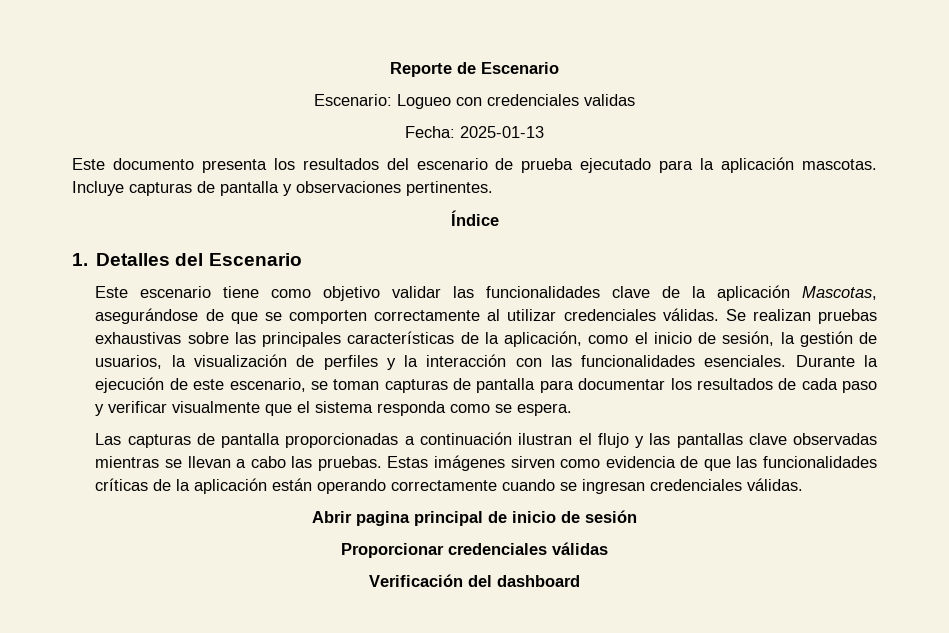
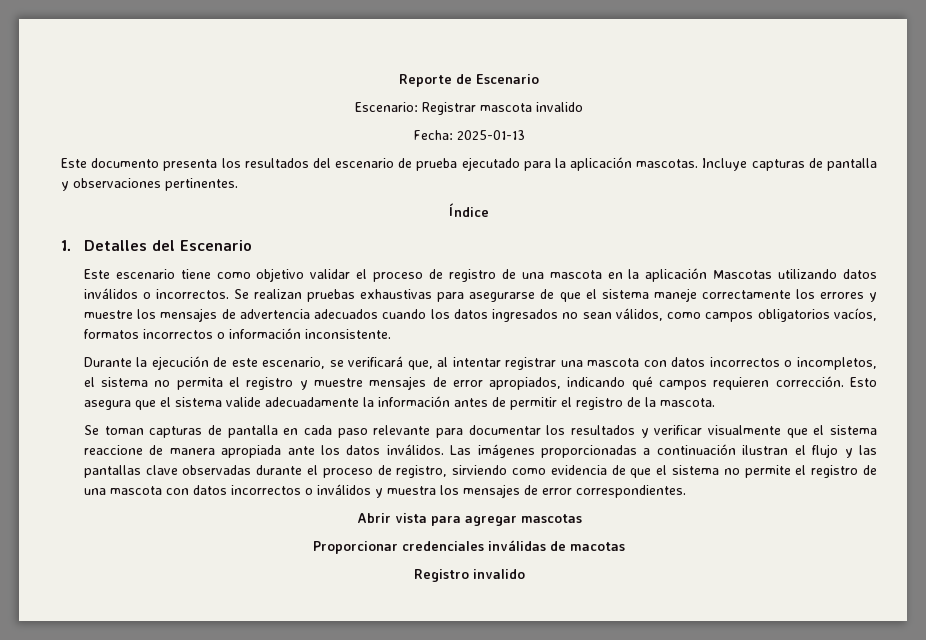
[397,94,635,109] Logueo con credenciales validas -> [422,102,583,115] Registrar mascota invalido
[453,285,878,301] [95,308,877,324] [95,331,877,347] [95,354,787,370] las funcionalidades clave de la aplicación Mascotas, asegurándose de que se comporten correctamente al utilizar credenciales válidas. Se realizan pruebas exhaustivas sobre las principales características de la aplicación, como el inicio de sesión, la gestión de usuarios, la visualización de perfiles y la interacción con las funcionalidades esenciales. -> [356,268,877,282] [83,288,877,302] [83,308,877,322] [83,328,391,339] el proceso de registro de una mascota en la aplicación Mascotas utilizando datos inválidos o incorrectos. Se realizan pruebas exhaustivas para asegurarse de que el sistema maneje correctamente los errores y muestre los mensajes de advertencia adecuados cuando los datos ingresados no sean válidos, como campos obligatorios vacíos, formatos incorrectos o información inconsistente. //
[333,378,536,393] toman capturas de pantalla -> [348,356,877,370] [83,376,877,390] [83,396,715,410] [83,425,431,438] verificará que, al intentar registrar una mascota con datos incorrectos o incompletos, el sistema no permita el registro y muestre mensajes de error apropiados, indicando qué campos requieren corrección. Esto asegura que el sistema valide adecuadamente la información antes de permitir el registro de la mascota. // Se toman capturas de pantalla en cada paso relevante
[778,378,877,393] de cada paso -> (635, 430) none
[377,401,573,416] [95,433,281,448] responda como se espera. // Las capturas de pantalla -> [83,444,535,458] reaccione de manera apropiada ante los datos inválidos. Las imágenes
[95,455,878,471] [95,478,804,494] [312,510,637,526] [341,542,608,558] [369,574,580,587] mientras se llevan a cabo las pruebas. Estas imágenes sirven como evidencia de que las funcionalidades críticas de la aplicación están operando correctamente cuando se ingresan credenciales válidas. // Abrir pagina principal de inicio de sesión // Proporcionar credenciales válidas // Verificación del dashboard -> [256,465,877,478] [83,484,686,498] [356,513,582,526] [313,540,625,554] [413,569,525,582] durante el proceso de registro, sirviendo como evidencia de que el sistema no permite el registro de una mascota con datos incorrectos o inválidos y muestra los mensajes de error correspondientes. // Abrir vista para agregar mascotas // Proporcionar credenciales inválidas de macotas // Registro invalido

